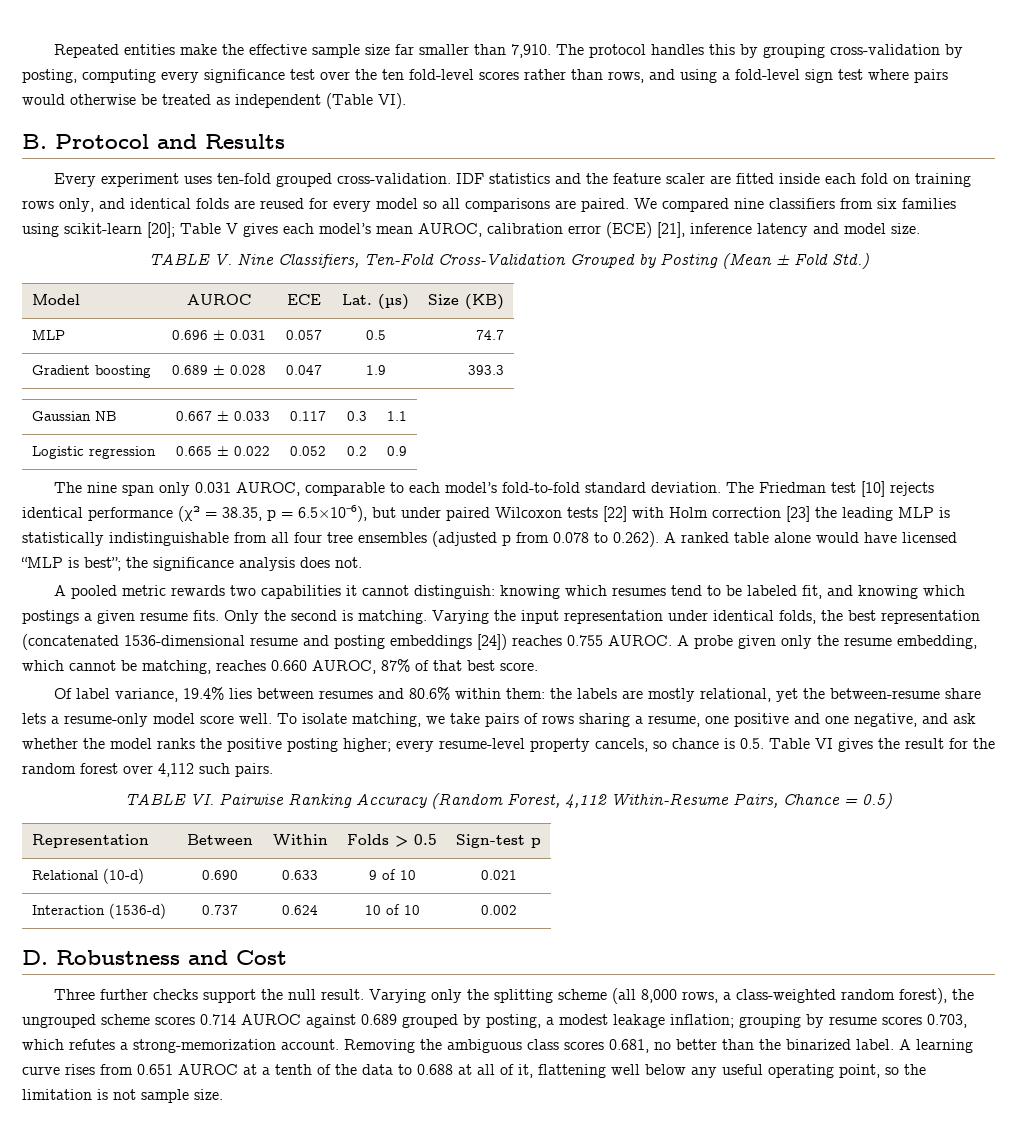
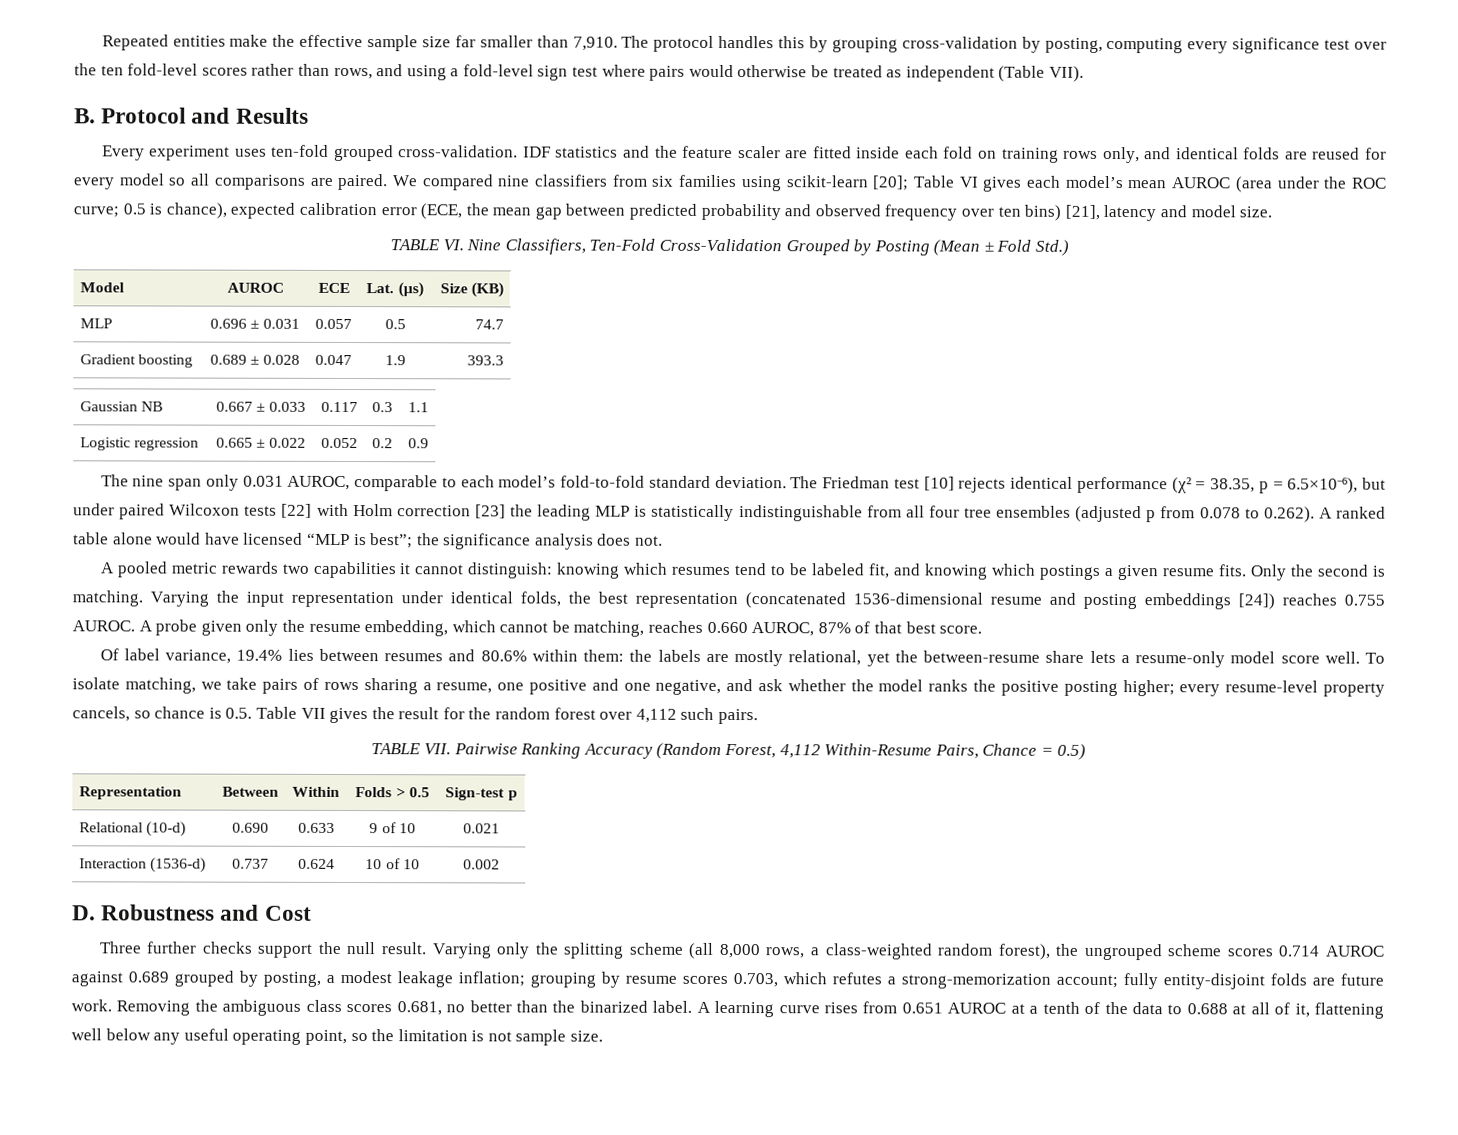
[378,93,406,109] VI). -> [1048,65,1084,82] VII).
[226,223,238,234] V -> [958,176,979,188] VI
[418,222,752,238] AUROC, calibration error (ECE) [21], inference -> [1171,176,1387,193] [73,202,1100,221] AUROC (area under the ROC curve; 0.5 is chance), expected calibration error (ECE, the mean gap between predicted probability and observed frequency over ten bins) [21],
[213,253,232,265] V. -> [442,239,464,251] VI.
[815,738,833,749] VI -> [300,707,326,719] VII
[190,793,214,805] VI. -> [424,743,452,755] VII.
[281,1039,339,1050] account. -> [1056,973,1384,990] [71,999,112,1012] account; fully entity-disjoint folds are future work.

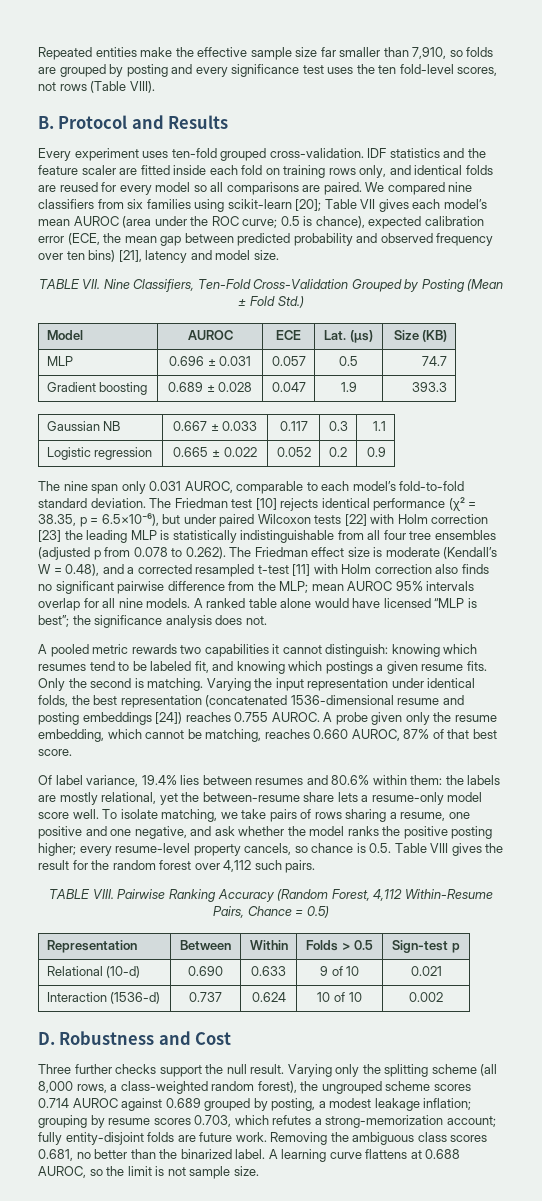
[572,35,1184,54] 7,910. The protocol handles this by grouping cross-validation by posting, computing -> [412,47,494,59] [38,64,193,77] 7,910, so folds are grouped by posting and
[1354,41,1387,50] over -> [327,67,354,74] uses
[201,63,1084,82] scores rather than rows, and using a fold-level sign test where pairs would otherwise be treated as independent (Table VII). -> [457,67,498,76] [38,81,155,93] scores, not rows (Table VIII).
[958,176,979,188] VI -> [360,199,376,209] VII
[442,239,464,251] VI. -> [82,279,101,289] VII.
(1315, 514) none -> [229,547,498,559] [38,564,489,577] [38,581,475,594] [38,598,191,611] The Friedman effect size is moderate (Kendall’s W = 0.48), and a corrected resampled t-test [11] with Holm correction also finds no significant pairwise difference from the MLP; mean AUROC 95% intervals overlap for all nine models.
[300,707,326,719] VII -> [430,843,449,853] VIII
[424,743,452,755] VII. -> [92,889,114,899] VIII.
[824,1001,1384,1019] [71,1028,347,1046] rises from 0.651 AUROC at a tenth of the data to 0.688 at all of it, flattening well below any useful operating point, -> [365,1149,461,1159] [38,1166,86,1178] flattens at 0.688 AUROC,
[397,1029,468,1042] limitation -> [127,1166,152,1176] limit

